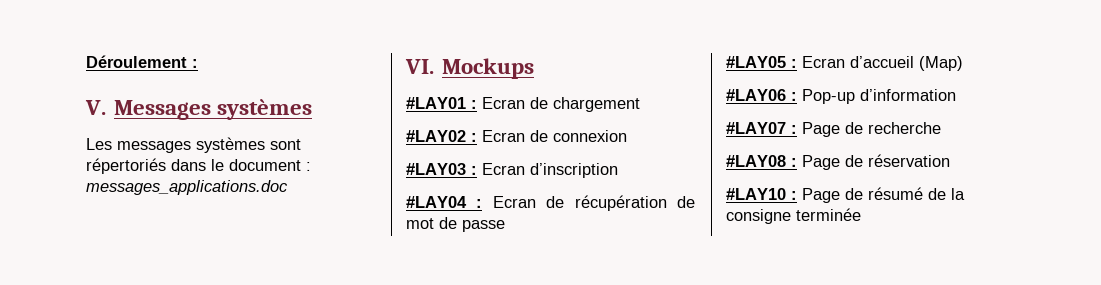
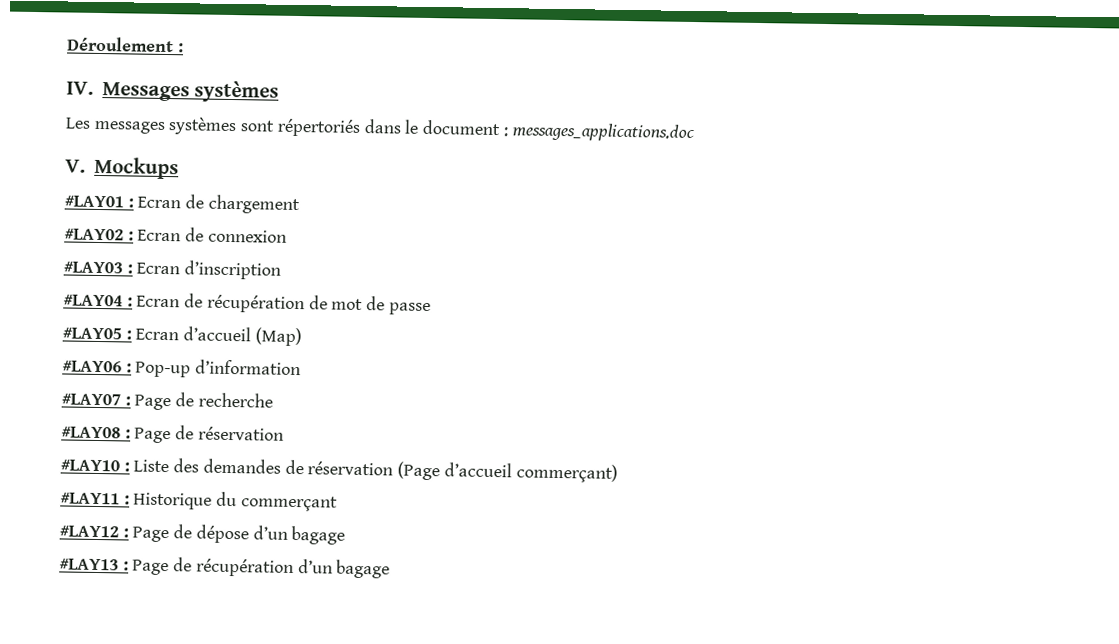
[85,100,106,115] V. -> [66,81,94,95] IV.
[405,59,434,74] VI. -> [65,159,86,173] V.
[802,187,965,203] [726,208,861,224] Page de résumé de la consigne terminée -> [133,458,618,483] [60,491,338,512] [59,524,346,545] [59,557,391,579] Liste des demandes de réservation (Page d’accueil commerçant) // #LAY11 : Historique du commerçant // #LAY12 : Page de dépose d’un bagage // #LAY13 : Page de récupération d’un bagage

